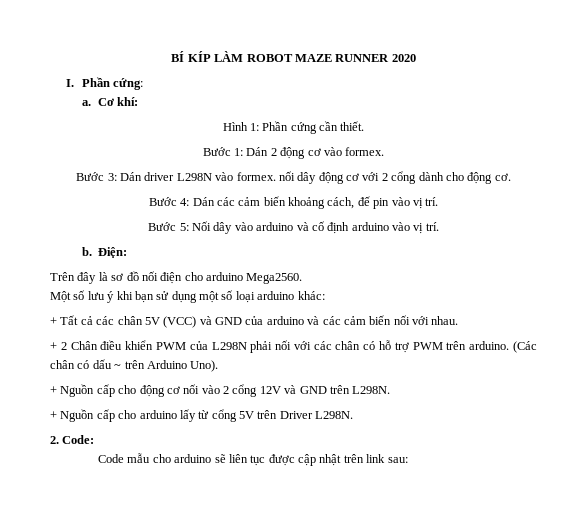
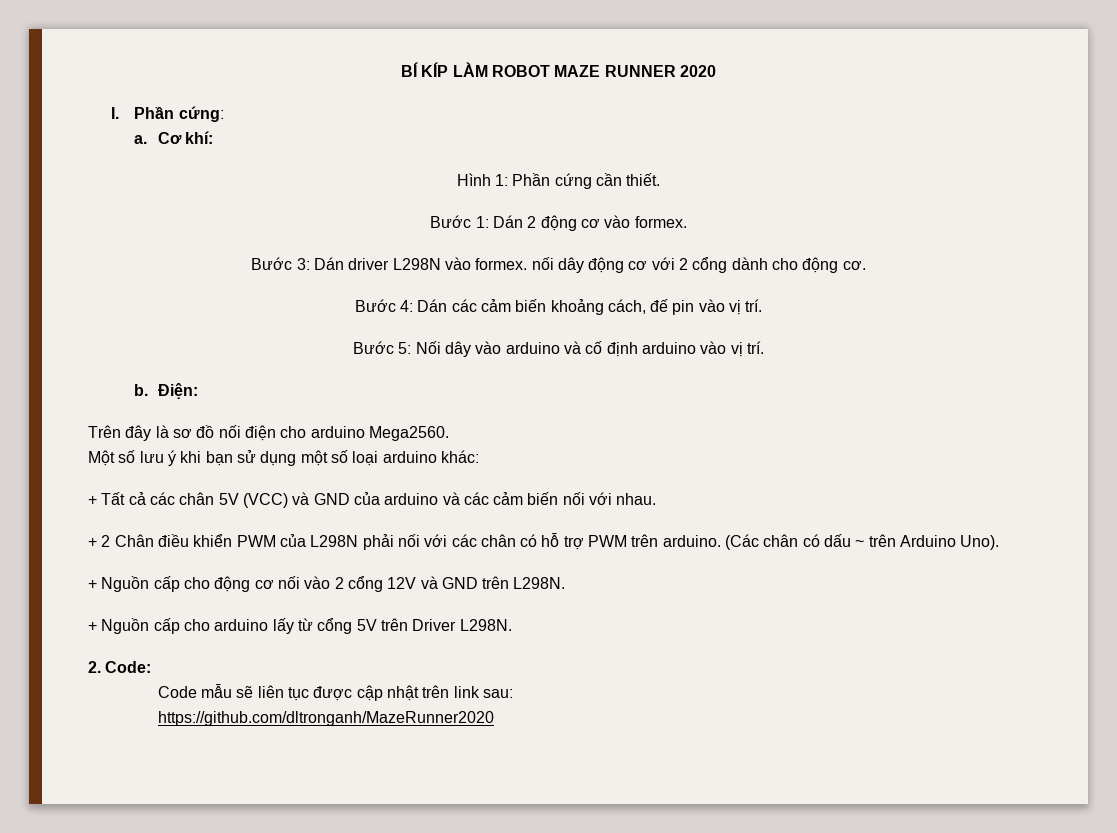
[152,454,212,463] cho arduino -> (232, 691) none
(408, 460) none -> [157,711,494,726] // https://github.com/dltronganh/MazeRunner2020

